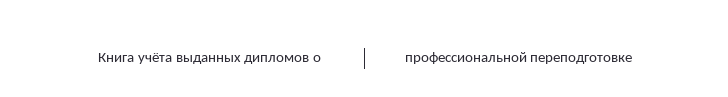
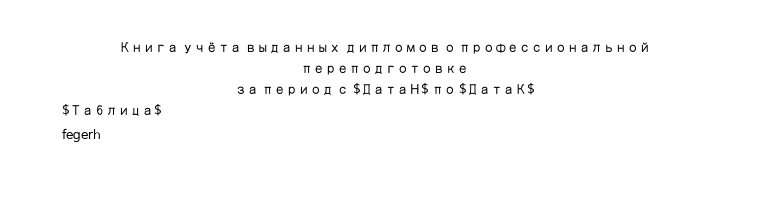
(633, 59) none -> [234,82,536,96] [62,103,162,116] [62,128,101,143] // за период с $ДатаН$ по $ДатаК$ // $Таблица$ // fegerh

